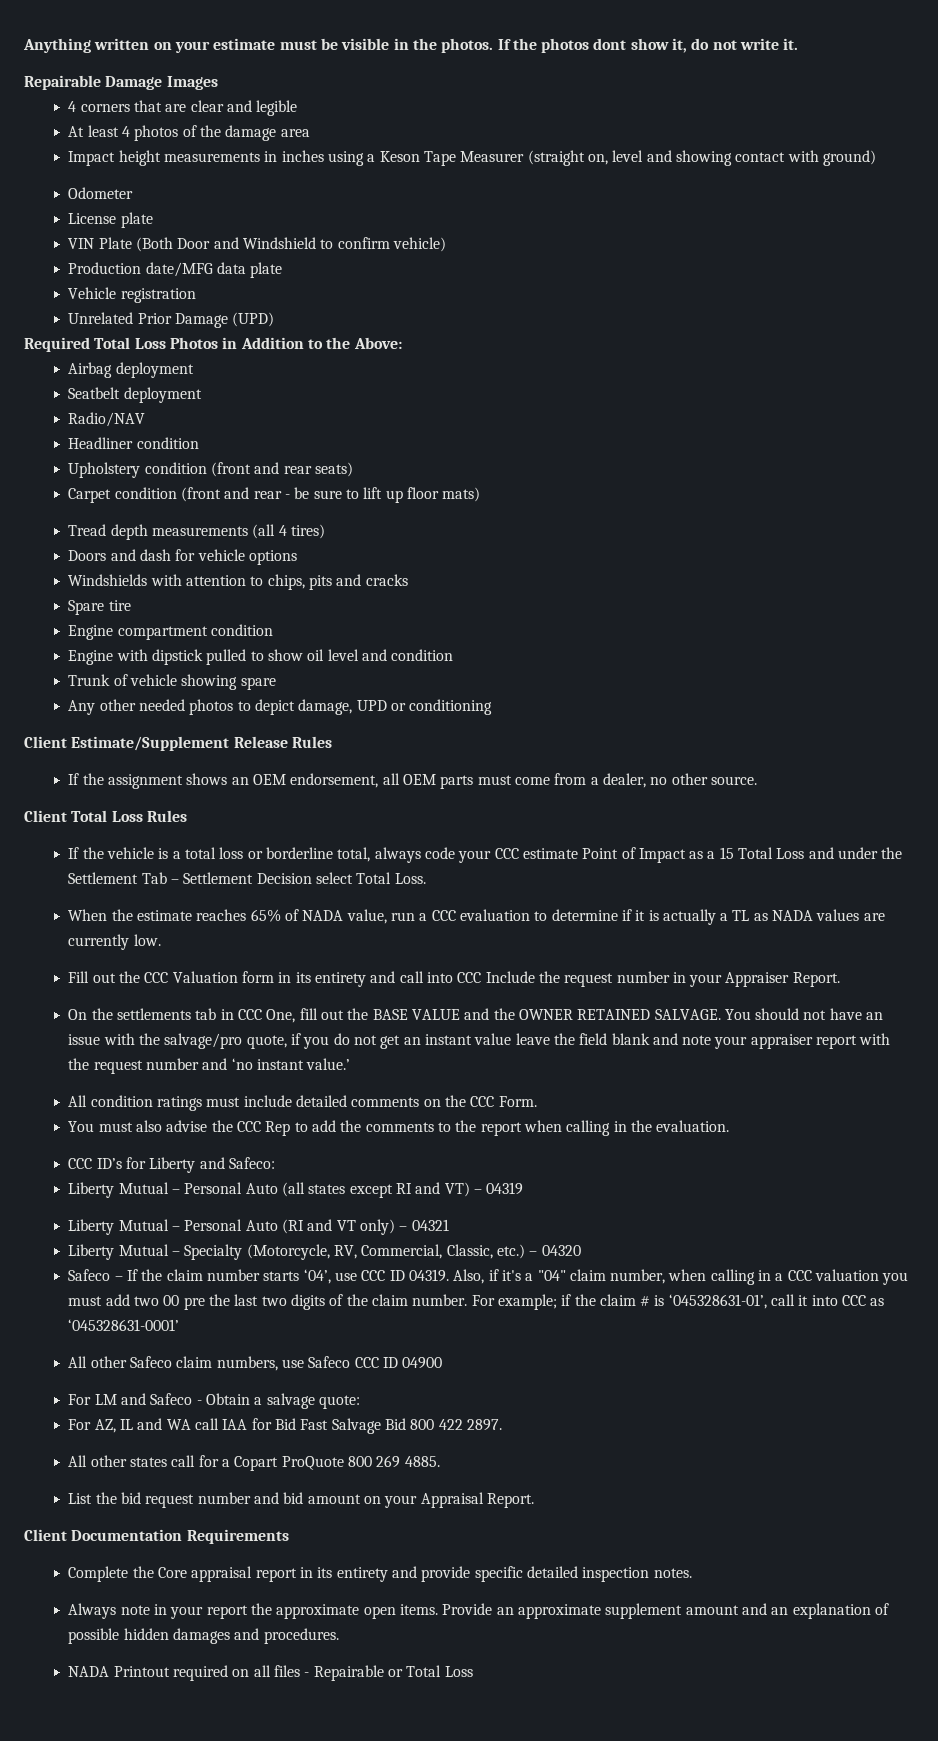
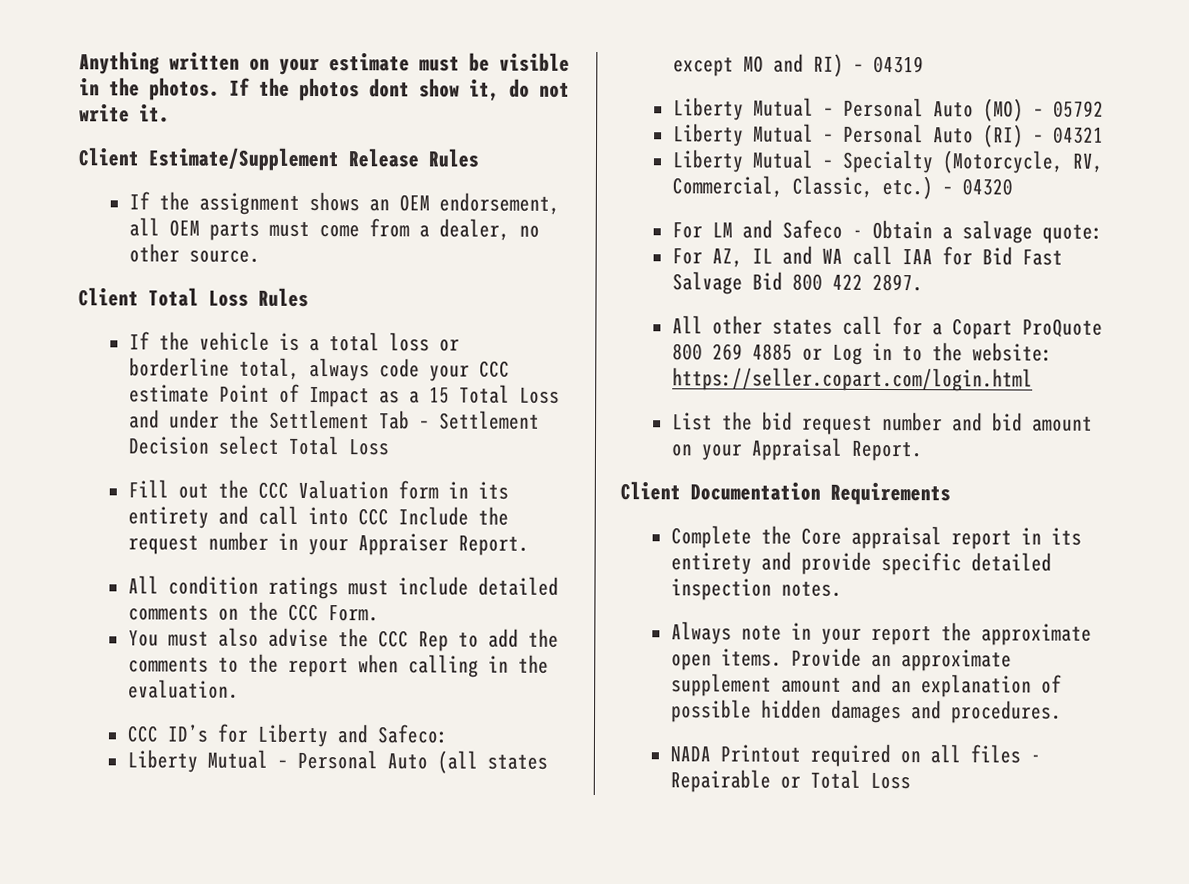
[24,75,218,90] [68,100,298,116] [68,125,310,141] [68,150,876,166] [68,187,134,199] [68,212,153,228] [68,237,446,252] [68,262,283,278] [68,287,196,303] [68,312,275,328] [24,337,402,352] [68,362,194,378] [68,387,202,403] [68,412,146,427] [68,437,199,449] [68,462,353,478] [68,487,481,503] [68,524,325,540] [68,549,297,565] [68,574,408,590] [68,600,131,615] [68,624,274,640] [68,649,454,665] [68,674,276,690] [68,699,493,715] // Repairable Damage Images // 4 corners that are clear and legible // At least 4 photos of the damage area // Impact height measurements in inches using a Keson Tape Measurer (straight on, level and showing contact with ground) // Odometer // License plate // VIN Plate (Both Door and Windshield to confirm vehicle) // Production date/MFG data plate // Vehicle registration // Unrelated Prior Damage (UPD) // Required Total Loss Photos in Addition to the Above: // Airbag deployment // Seatbelt deployment // Radio/NAV // Headliner condition // Upholstery condition (front and rear seats) // Carpet condition (front and rear - be sure to lift up floor mats) // Tread depth measurements (all 4 tires) // Doors and dash for vehicle options // Windshields with attention to chips, pits and cracks // Spare tire // Engine compartment condition // Engine with dipstick pulled to show oil level and condition // Trunk of vehicle showing spare // Any other needed photos to depict damage, UPD or conditioning -> (170, 113) none
[394,873,426,884] [68,909,885,925] [68,934,161,950] Loss. // When the estimate reaches 65% of NADA value, run a CCC evaluation to determine if it is actually a TL as NADA values are currently low. -> [347,438,390,456] Loss
[68,1008,884,1023] [68,1033,891,1049] [68,1058,351,1074] // On the settlements tab in CCC One, fill out the BASE VALUE and the OWNER RETAINED SALVAGE. You should not have an issue with the salvage/pro quote, if you do not get an instant value leave the field blank and note your appraiser report with the request number and ‘no instant value.’ -> (529, 545) none
[395,1182,470,1197] RI and VT) -> [742,53,844,77] MO and RI)
[281,1219,395,1235] (RI and VT only) -> [982,98,1104,122] [672,123,1024,148] (MO) – 05792 // Liberty Mutual – Personal Auto (RI)
[68,1269,909,1285] [68,1294,885,1310] [68,1319,180,1331] [68,1356,443,1371] // Safeco – If the claim number starts ‘04’, use CCC ID 04319. Also, if it's a "04" claim number, when calling in a CCC valuation you must add two 00 pre the last two digits of the claim number. For example; if the claim # is ‘045328631-01’, call it into CCC as ‘045328631-0001’ // All other Safeco claim numbers, use Safeco CCC ID 04900 -> (1013, 187) none
[404,1456,440,1467] 4885. -> [751,342,1053,365] [671,367,1033,392] 4885 or Log in to the website: https://seller.copart.com/login.html

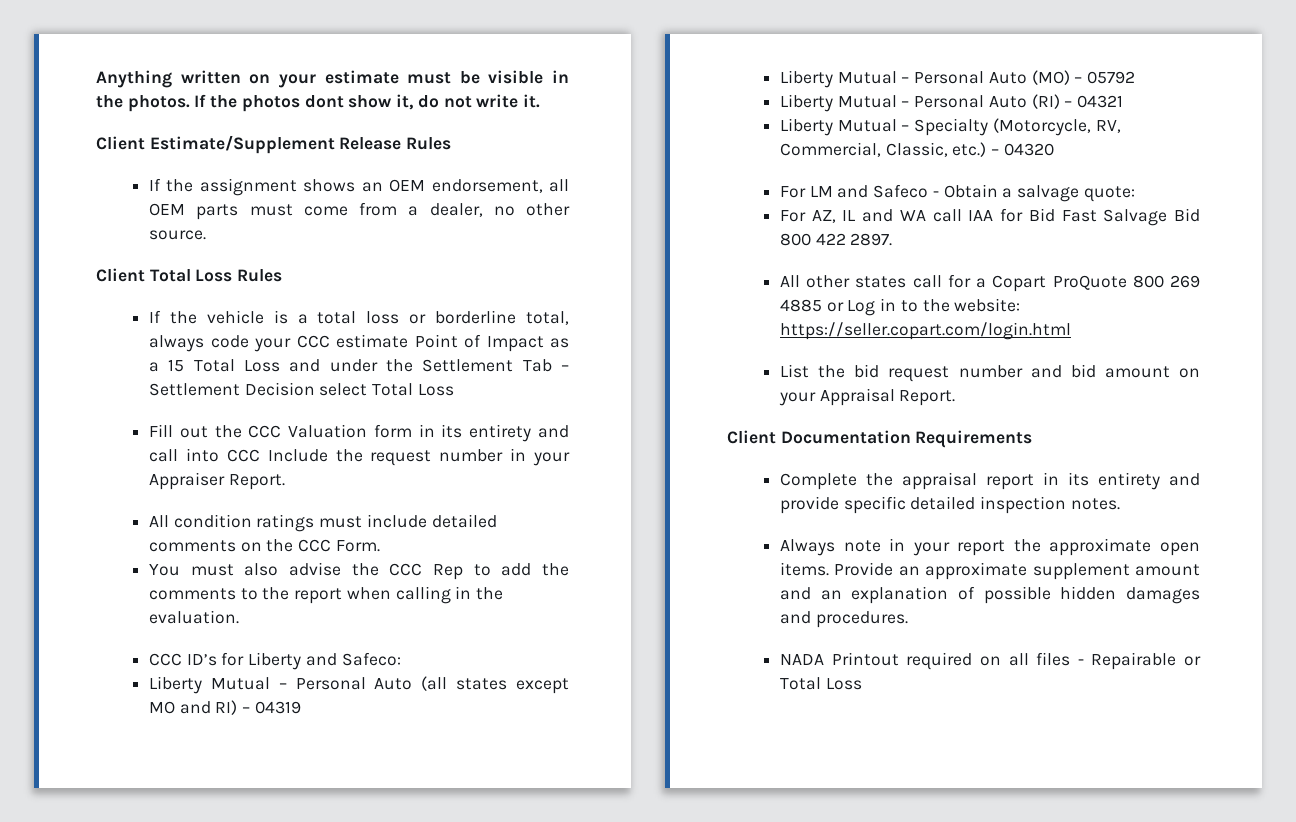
[800,527,842,545] Core -> (894, 479) none

